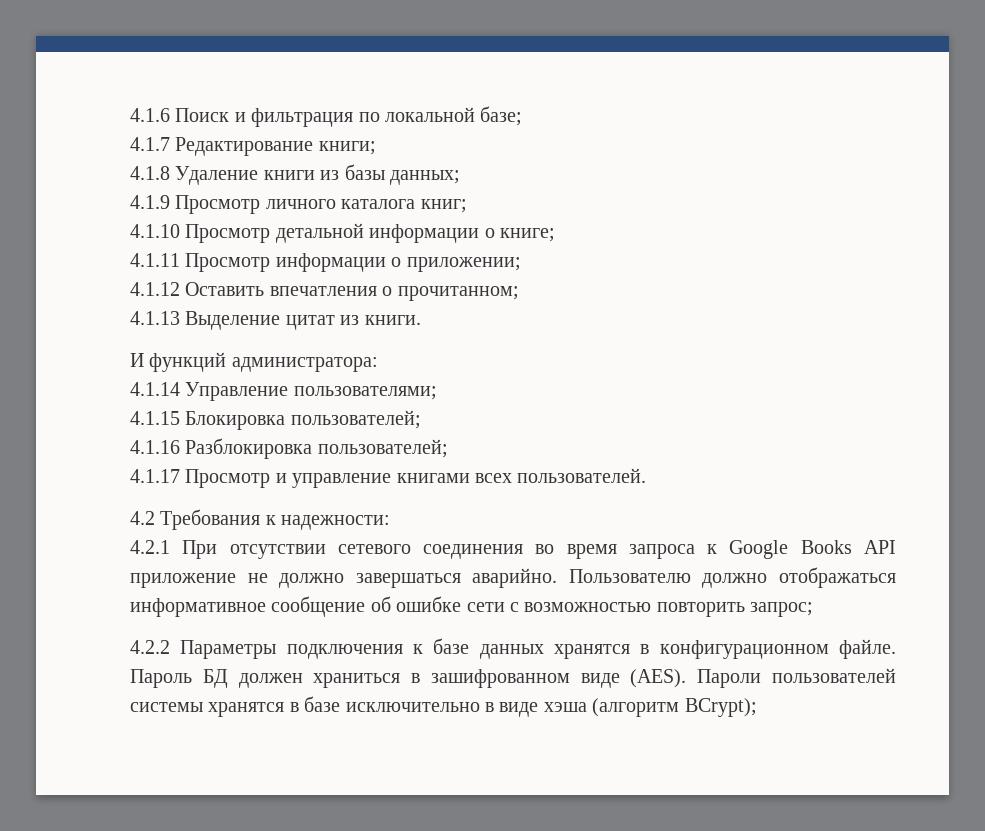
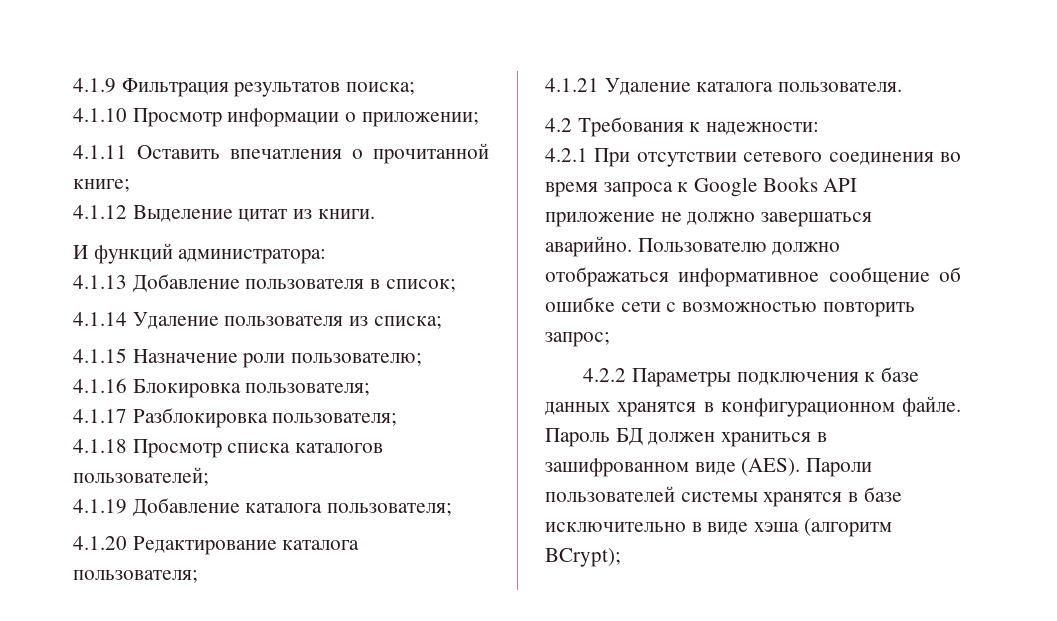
[130,106,523,127] [130,137,376,156] [130,164,460,185] [130,195,467,214] [130,223,555,243] [130,253,180,267] 4.1.6 Поиск и фильтрация по локальной базе; // 4.1.7 Редактирование книги; // 4.1.8 Удаление книги из базы данных; // 4.1.9 Просмотр личного каталога книг; // 4.1.10 Просмотр детальной информации о книге; // 4.1.11 -> [73,78,416,97] [73,108,127,122] 4.1.9 Фильтрация результатов поиска; // 4.1.10
[130,282,180,296] 4.1.12 -> [73,145,127,159] 4.1.11
[397,286,519,301] [130,311,180,325] прочитанном; // 4.1.13 -> [373,143,489,164] [73,179,130,192] [73,205,127,219] прочитанной книге; // 4.1.12
[130,382,437,401] [130,410,421,430] [130,438,448,459] [130,468,647,488] 4.1.14 Управление пользователями; // 4.1.15 Блокировка пользователей; // 4.1.16 Разблокировка пользователей; // 4.1.17 Просмотр и управление книгами всех пользователей. -> [73,274,456,293] [73,312,442,329] [73,348,423,368] [73,378,371,398] [73,408,398,428] [73,439,384,458] [73,467,209,486] [73,498,453,517] [73,536,360,555] [73,570,198,583] [545,78,903,95] 4.1.13 Добавление пользователя в список; // 4.1.14 Удаление пользователя из списка; // 4.1.15 Назначение роли пользователю; // 4.1.16 Блокировка пользователя; // 4.1.17 Разблокировка пользователя; // 4.1.18 Просмотр списка каталогов пользователей; // 4.1.19 Добавление каталога пользователя; // 4.1.20 Редактирование каталога пользователя; // 4.1.21 Удаление каталога пользователя.

